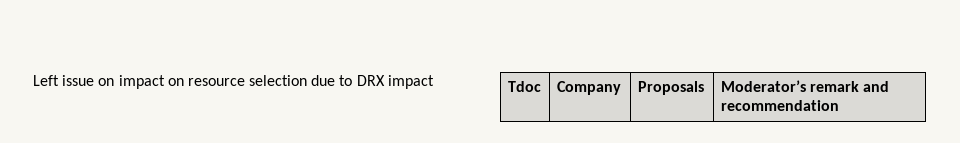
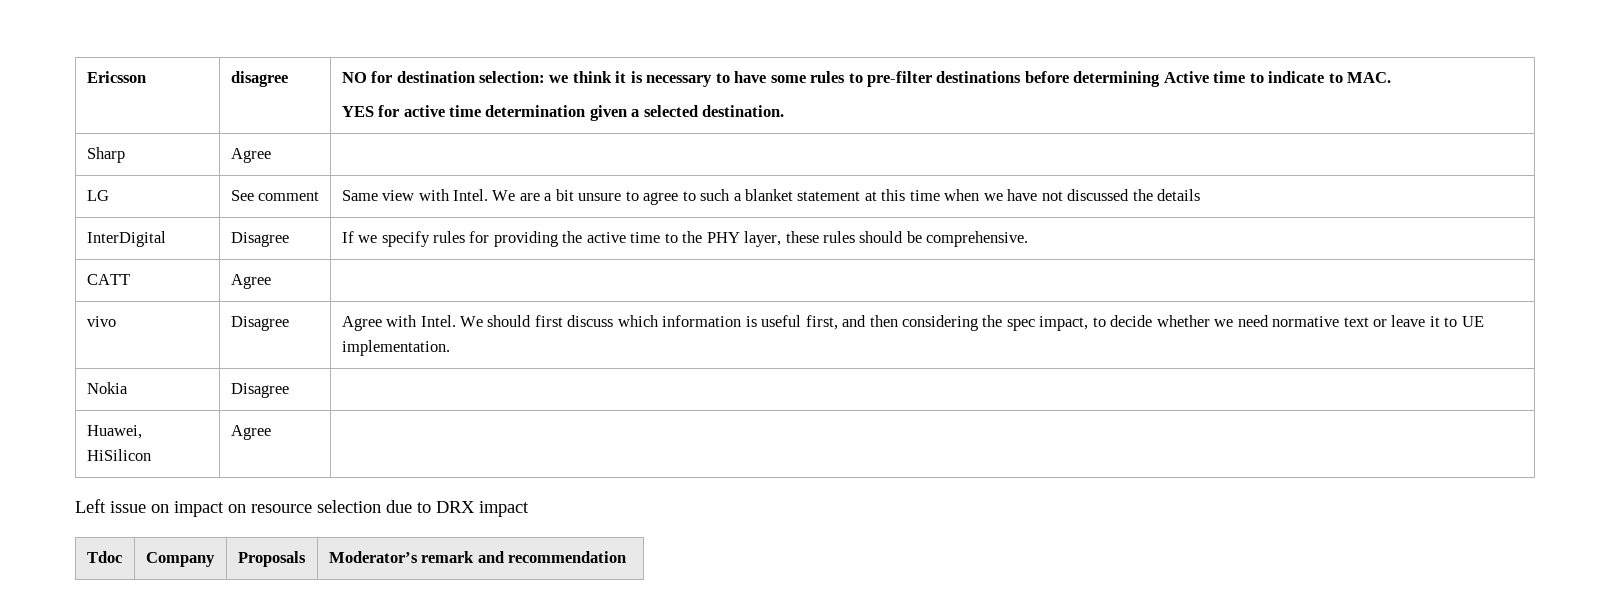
(33, 80) none -> [86,71,146,83] [230,71,288,87] [341,71,1392,87] [341,105,785,121] [86,147,125,163] [230,148,271,163] [86,190,109,201] [230,190,320,201] [341,189,1201,205] [86,231,166,247] [230,232,289,247] [341,231,1029,247] [86,274,130,285] [230,274,271,289] [86,316,116,327] [230,316,289,331] [341,315,1484,331] [341,340,450,356] [86,382,128,394] [230,383,289,398] [86,425,142,439] [86,449,151,461] [230,425,271,440] Ericsson | disagree | NO for destination selection: we think it is necessary to have some rules to pre-filter destinations before determining Active time to indicate to MAC. // YES for active time determination given a selected destination. // Sharp | Agree | // LG | See comment | Same view with Intel. We are a bit unsure to agree to such a blanket statement at this time when we have not discussed the details // InterDigital | Disagree | If we specify rules for providing the active time to the PHY layer, these rules should be comprehensive. // CATT | Agree | // vivo | Disagree | Agree with Intel. We should first discuss which information is useful first, and then considering the spec impact, to decide whether we need normative text or leave it to UE implementation. // Nokia | Disagree | // Huawei, HiSilicon | Agree | //

